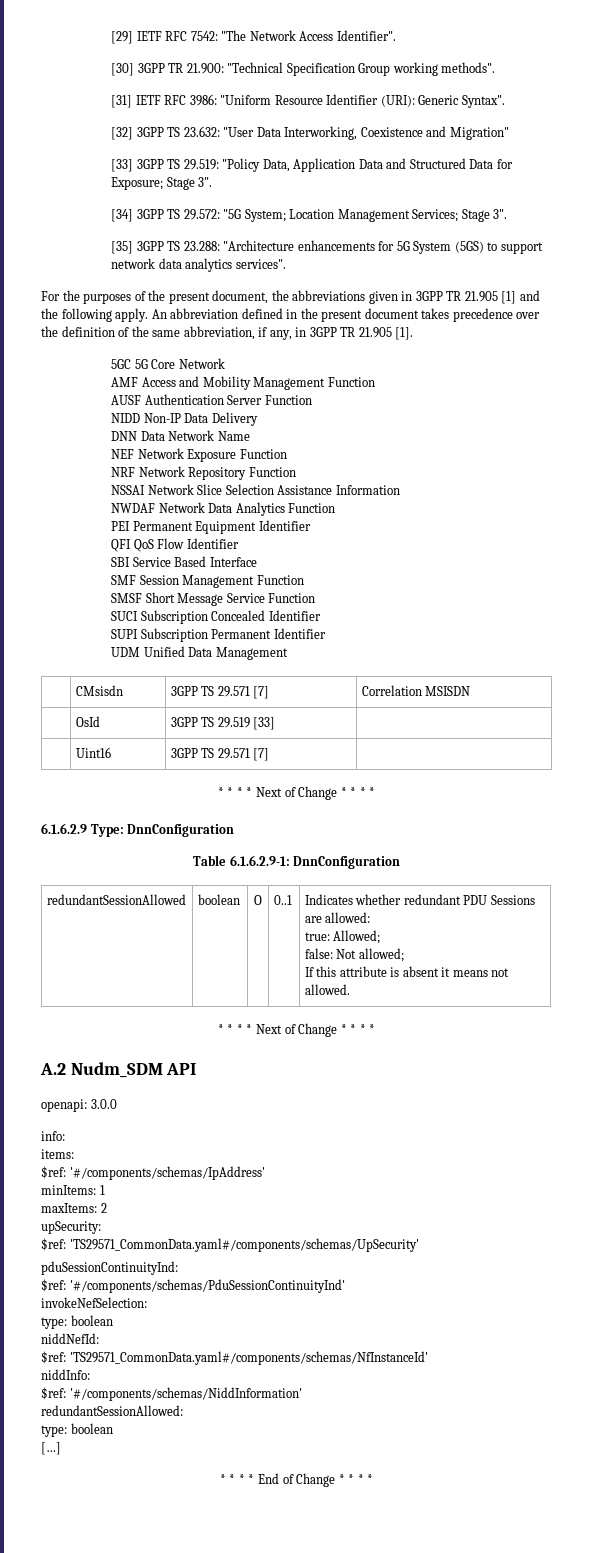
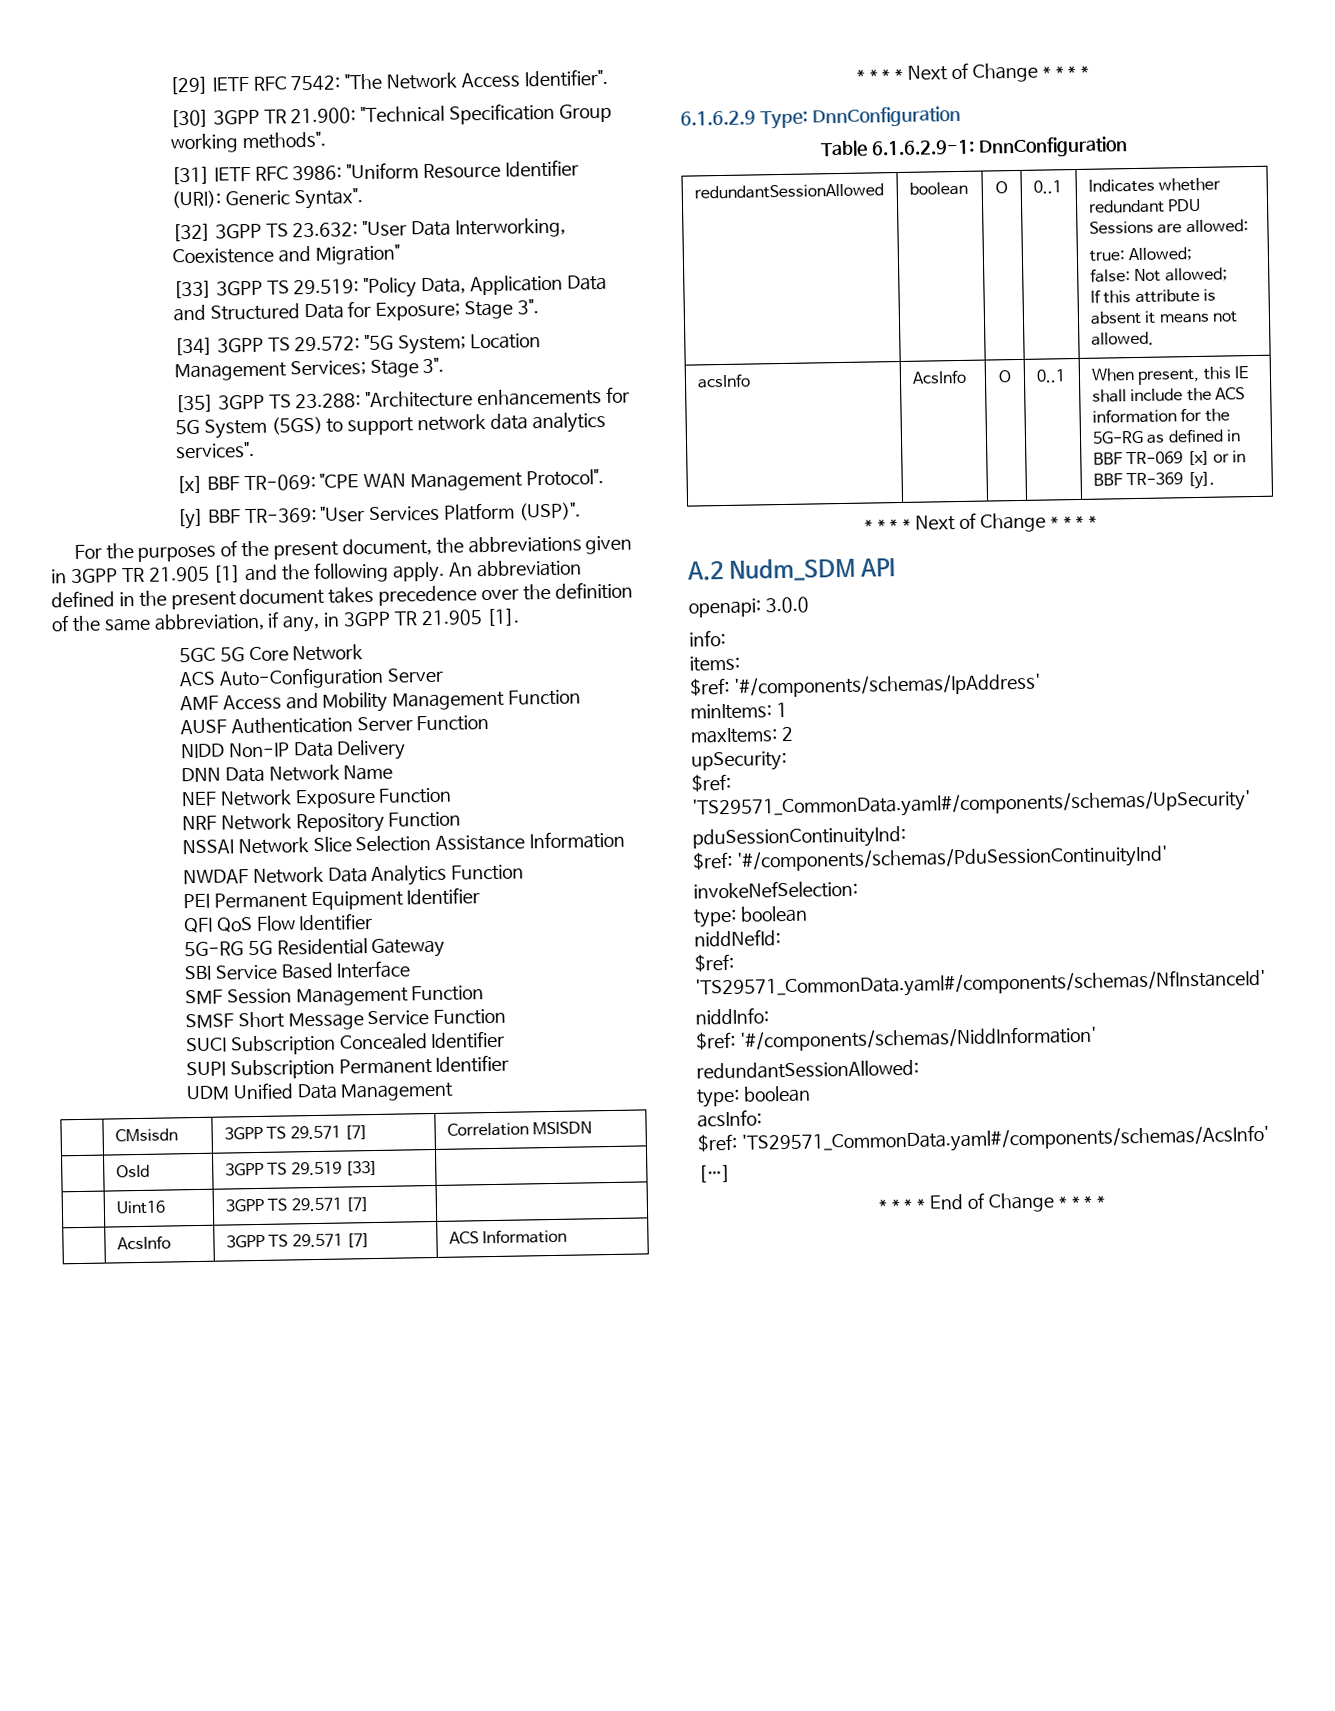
(286, 264) none -> [175,469,604,494] [176,502,581,530] // [x] BBF TR-069: "CPE WAN Management Protocol". // [y] BBF TR-369: "User Services Platform (USP)".
(225, 363) none -> [178,666,444,690] // ACS Auto-Configuration Server
(239, 543) none -> [183,937,446,959] // 5G-RG 5G Residential Gateway
(270, 754) none -> [116,1235,171,1251] [225,1233,370,1248] [448,1228,568,1245] // | AcsInfo | 3GPP TS 29.571 [7] | ACS Information
(350, 989) none -> [696,373,751,389] [911,369,967,385] [998,370,1012,383] [1035,369,1066,383] [1090,366,1250,385] [1091,387,1245,403] [1091,407,1230,424] [1091,428,1241,444] [1092,450,1247,466] [1092,471,1215,490] // acsInfo | AcsInfo | O | 0..1 | When present, this IE shall include the ACS information for the 5G-RG as defined in BBF TR-069 [x] or in BBF TR-369 [y].
(113, 1428) none -> [697,1109,762,1128] [697,1124,1270,1155] // acsInfo: // $ref: 'TS29571_CommonData.yaml#/components/schemas/AcsInfo'

